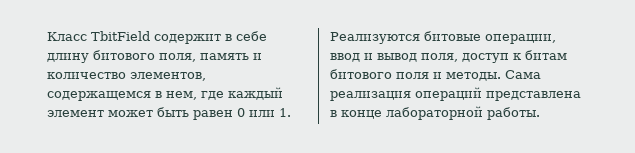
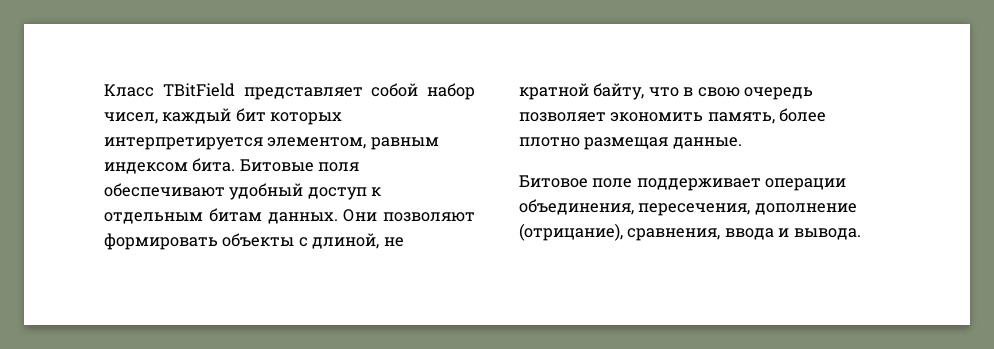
[91,31,267,44] [47,50,262,63] [47,72,206,81] [47,87,283,101] [47,107,291,120] [330,31,556,44] [330,50,567,63] [330,69,541,81] [330,87,581,101] [330,106,540,120] TbitField содержит в себе длину битового поля, память и количество элементов, содержащемся в нем, где каждый элемент может быть равен 0 или 1. Реализуются битовые операции, ввод и вывод поля, доступ к битам битового поля и методы. Сама реализация операций представлена в конце лабораторной работы. -> [162,83,475,100] [104,108,343,125] [104,137,439,150] [104,158,360,174] [104,183,382,200] [104,208,475,224] [104,233,404,250] [519,83,814,100] [519,108,827,124] [519,137,742,150] [519,175,847,191] [519,199,857,216] [519,223,861,241] TBitField представляет собой набор чисел, каждый бит которых интерпретируется элементом, равным индексом бита. Битовые поля обеспечивают удобный доступ к отдельным битам данных. Они позволяют формировать объекты с длиной, не кратной байту, что в свою очередь позволяет экономить память, более плотно размещая данные. // Битовое поле поддерживает операции объединения, пересечения, дополнение (отрицание), сравнения, ввода и вывода.

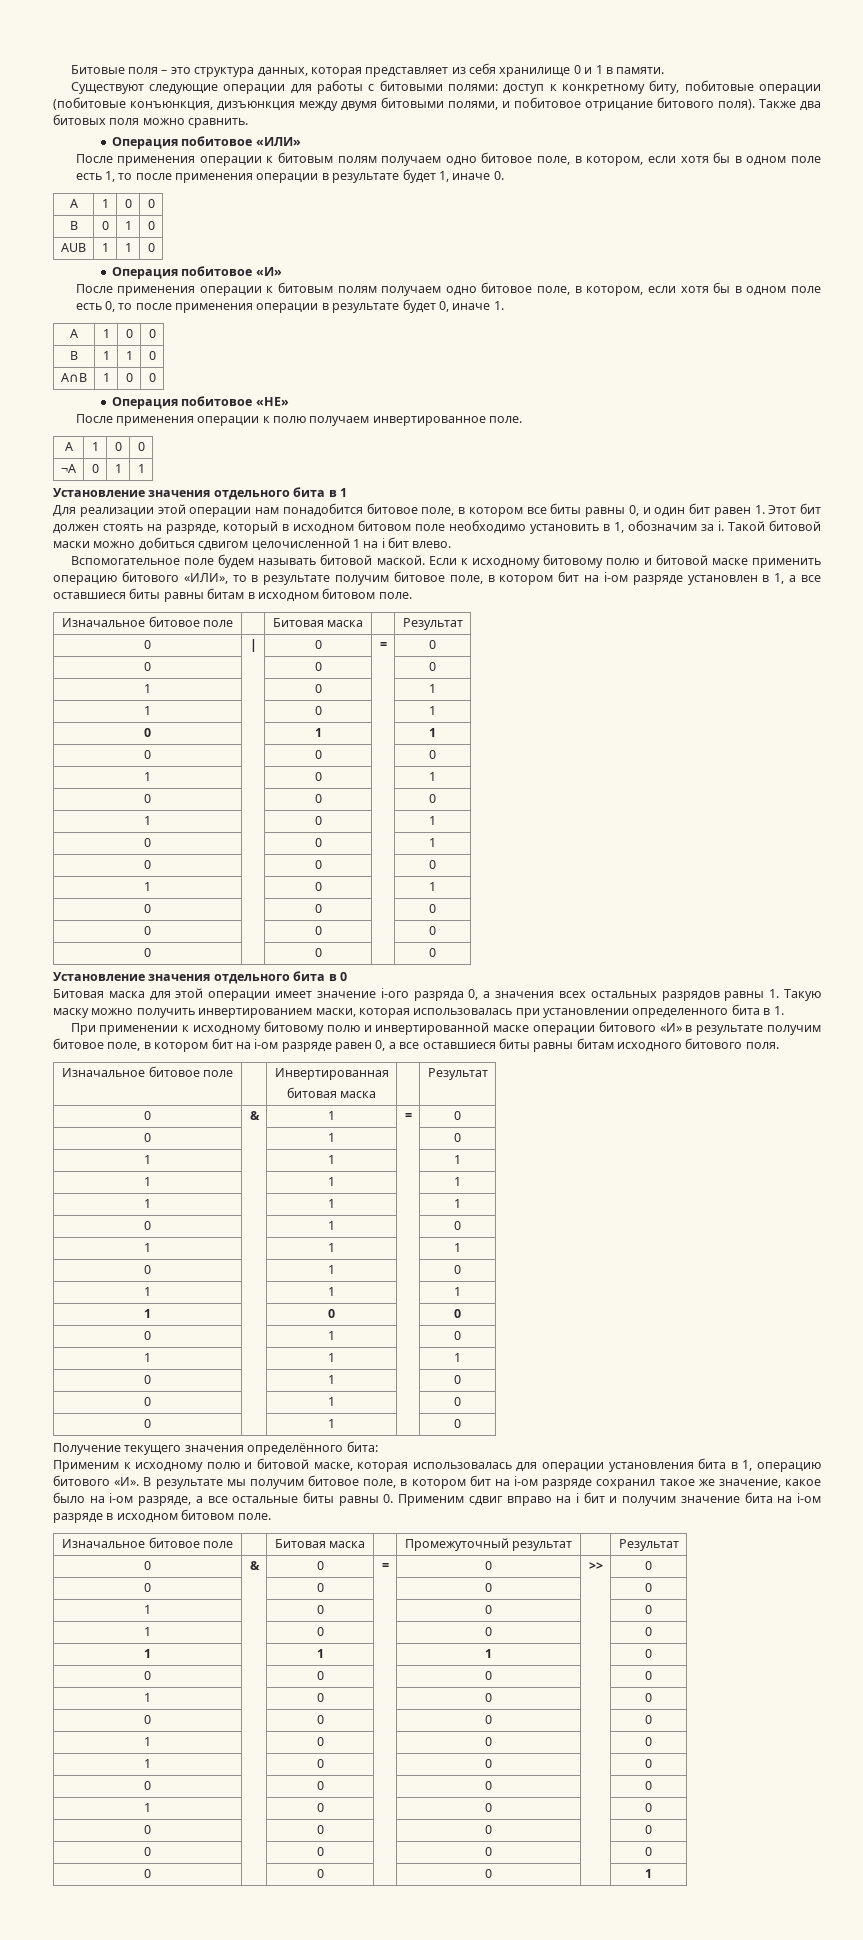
[104,83,475,100] [104,108,343,125] [104,137,439,150] [104,158,360,174] [104,183,382,200] [104,208,475,224] [104,233,404,250] [519,83,814,100] [519,108,827,124] [519,137,742,150] [519,175,847,191] [519,199,857,216] [519,223,861,241] Класс TBitField представляет собой набор чисел, каждый бит которых интерпретируется элементом, равным индексом бита. Битовые поля обеспечивают удобный доступ к отдельным битам данных. Они позволяют формировать объекты с длиной, не кратной байту, что в свою очередь позволяет экономить память, более плотно размещая данные. // Битовое поле поддерживает операции объединения, пересечения, дополнение (отрицание), сравнения, ввода и вывода. -> [70,63,665,77] [70,80,821,94] [53,97,821,111] [53,114,249,128] [111,136,301,149] [75,152,821,166] [75,169,504,183] [69,199,78,208] [101,199,109,208] [124,199,132,208] [147,199,155,208] [69,221,78,230] [101,221,109,230] [124,221,132,230] [147,221,155,230] [61,243,86,252] [101,243,109,252] [124,243,132,252] [147,243,155,252] [111,266,282,279] [75,282,821,296] [75,299,504,313] [70,329,78,338] [102,329,110,338] [125,329,133,338] [148,329,156,338] [70,351,78,360] [102,351,110,360] [125,351,133,360] [148,351,156,360] [61,373,87,382] [102,373,110,382] [125,373,133,382] [148,373,156,382] [111,396,289,409] [75,414,523,426] [64,442,73,451] [91,442,99,451] [114,442,122,451] [137,442,145,451] [61,464,76,473] [91,464,99,473] [114,464,122,473] [137,464,145,473] [53,487,347,500] [53,503,821,517] [53,520,821,534] [53,537,452,551] [70,554,821,568] [53,571,822,585] [53,588,412,602] [62,616,233,627] [272,618,364,627] [402,618,463,630] [144,640,151,649] [249,639,257,652] [314,640,322,649] [379,642,387,649] [429,640,436,649] [144,662,151,671] [314,662,322,671] [429,662,436,671] [144,684,151,693] [314,684,322,693] [429,684,436,693] [144,706,151,715] [314,706,322,715] [429,706,436,715] [144,728,151,737] [314,728,322,737] [429,728,436,737] [144,750,151,759] [314,750,322,759] [429,750,436,759] [144,772,151,781] [314,772,322,781] [429,772,436,781] [144,794,151,803] [314,794,322,803] [429,794,436,803] [144,816,151,825] [314,816,322,825] [429,816,436,825] [144,838,151,847] [314,838,322,847] [429,838,436,847] [144,860,151,869] [314,860,322,869] [429,860,436,869] [144,882,151,891] [314,882,322,891] [429,882,436,891] [144,904,151,913] [314,904,322,913] [429,904,436,913] [144,926,151,935] [314,926,322,935] [429,926,436,935] [144,948,151,957] [314,948,322,957] [429,948,436,957] [53,971,347,984] [53,988,822,1001] [53,1004,784,1018] [70,1021,822,1035] [53,1038,779,1052] [62,1066,233,1077] [274,1068,389,1080] [286,1087,377,1098] [427,1068,488,1080] [144,1111,151,1120] [249,1111,260,1120] [328,1111,335,1120] [404,1113,412,1120] [454,1111,461,1120] [144,1133,151,1142] [328,1133,335,1142] [454,1133,461,1142] [144,1155,151,1164] [328,1155,335,1164] [454,1155,461,1164] [144,1177,151,1186] [328,1177,335,1186] [454,1177,461,1186] [144,1199,151,1208] [328,1199,335,1208] [454,1199,461,1208] [144,1221,151,1230] [328,1221,335,1230] [454,1221,461,1230] [144,1243,151,1252] [328,1243,335,1252] [454,1243,461,1252] [144,1265,151,1274] [328,1265,335,1274] [454,1265,461,1274] [144,1287,151,1296] [328,1287,335,1296] [454,1287,461,1296] [144,1309,151,1318] [328,1309,335,1318] [454,1309,461,1318] [144,1331,151,1340] [328,1331,335,1340] [454,1331,461,1340] [144,1353,151,1362] [328,1353,335,1362] [454,1353,461,1362] [144,1375,151,1384] [328,1375,335,1384] [454,1375,461,1384] [144,1397,151,1406] [328,1397,335,1406] [454,1397,461,1406] [144,1419,151,1428] [328,1419,335,1428] [454,1419,461,1428] [53,1441,378,1455] [53,1458,822,1472] [53,1475,821,1489] [53,1492,821,1506] [53,1509,271,1523] [62,1537,233,1548] [274,1539,366,1548] [404,1538,573,1551] [618,1539,679,1551] [144,1561,151,1570] [249,1561,260,1570] [316,1561,324,1570] [381,1563,389,1570] [485,1561,492,1570] [588,1562,603,1570] [645,1561,652,1570] [144,1583,151,1592] [316,1583,324,1592] [485,1583,492,1592] [645,1583,652,1592] [144,1605,151,1614] [316,1605,324,1614] [485,1605,492,1614] [645,1605,652,1614] [144,1627,151,1636] [316,1627,324,1636] [485,1627,492,1636] [645,1627,652,1636] [144,1649,151,1658] [316,1649,324,1658] [485,1649,492,1658] [645,1649,652,1658] [144,1671,151,1680] [316,1671,324,1680] [485,1671,492,1680] [645,1671,652,1680] [144,1693,151,1702] [316,1693,324,1702] [485,1693,492,1702] [645,1693,652,1702] [144,1715,151,1724] [316,1715,324,1724] [485,1715,492,1724] [645,1715,652,1724] [144,1737,151,1746] [316,1737,324,1746] [485,1737,492,1746] [645,1737,652,1746] [144,1759,151,1768] [316,1759,324,1768] [485,1759,492,1768] [645,1759,652,1768] [144,1781,151,1790] [316,1781,324,1790] [485,1781,492,1790] [645,1781,652,1790] [144,1803,151,1812] [316,1803,324,1812] [485,1803,492,1812] [645,1803,652,1812] [144,1825,151,1834] [316,1825,324,1834] [485,1825,492,1834] [645,1825,652,1834] [144,1847,151,1856] [316,1847,324,1856] [485,1847,492,1856] [645,1847,652,1856] [144,1869,151,1878] [316,1869,324,1878] [485,1869,492,1878] [645,1869,652,1878] Битовые поля – это структура данных, которая представляет из себя хранилище 0 и 1 в памяти. // Существуют следующие операции для работы с битовыми полями: доступ к конкретному биту, побитовые операции (побитовые конъюнкция, дизъюнкция между двумя битовыми полями, и побитовое отрицание битового поля). Также два битовых поля можно сравнить. // Операция побитовое «ИЛИ» // После применения операции к битовым полям получаем одно битовое поле, в котором, если хотя бы в одном поле есть 1, то после применения операции в результате будет 1, иначе 0. // А | 1 | 0 | 0 // В | 0 | 1 | 0 // AUB | 1 | 1 | 0 // Операция побитовое «И» // После применения операции к битовым полям получаем одно битовое поле, в котором, если хотя бы в одном поле есть 0, то после применения операции в результате будет 0, иначе 1. // А | 1 | 0 | 0 // В | 1 | 1 | 0 // A∩B | 1 | 0 | 0 // Операция побитовое «НЕ» // После применения операции к полю получаем инвертированное поле. // А | 1 | 0 | 0 // ¬A | 0 | 1 | 1 // Установление значения отдельного бита в 1 // Для реализации этой операции нам понадобится битовое поле, в котором все биты равны 0, и один бит равен 1. Этот бит должен стоять на разряде, который в исходном битовом поле необходимо установить в 1, обозначим за i. Такой битовой маски можно добиться сдвигом целочисленной 1 на i бит влево. // Вспомогательное поле будем называть битовой маской. Если к исходному битовому полю и битовой маске применить операцию битового «ИЛИ», то в результате получим битовое поле, в котором бит на i-ом разряде установлен в 1, а все оставшиеся биты равны битам в исходном битовом поле. // Изначальное битовое поле | | Битовая маска | | Результат // 0 | | | 0 | = | 0 // 0 | | 0 | | 0 // 1 | | 0 | | 1 // 1 | | 0 | | 1 // 0 | | 1 | | 1 // 0 | | 0 | | 0 // 1 | | 0 | | 1 // 0 | | 0 | | 0 // 1 | | 0 | | 1 // 0 | | 0 | | 1 // 0 | | 0 | | 0 // 1 | | 0 | | 1 // 0 | | 0 | | 0 // 0 | | 0 | | 0 // 0 | | 0 | | 0 // Установление значения отдельного бита в 0 // Битовая маска для этой операции имеет значение i-ого разряда 0, а значения всех остальных разрядов равны 1. Такую маску можно получить инвертированием маски, которая использовалась при установлении определенного бита в 1. // При применении к исходному битовому полю и инвертированной маске операции битового «И» в результате получим битовое поле, в котором бит на i-ом разряде равен 0, а все оставшиеся биты равны битам исходного битового поля. // Изначальное битовое поле | | Инвертированная // битовая маска | | Результат // 0 | & | 1 | = | 0 // 0 | | 1 | | 0 // 1 | | 1 | | 1 // 1 | | 1 | | 1 // 1 | | 1 | | 1 // 0 | | 1 | | 0 // 1 | | 1 | | 1 // 0 | | 1 | | 0 // 1 | | 1 | | 1 // 1 | | 0 | | 0 // 0 | | 1 | | 0 // 1 | | 1 | | 1 // 0 | | 1 | | 0 // 0 | | 1 | | 0 // 0 | | 1 | | 0 // Получение текущего значения определённого бита: // Применим к исходному полю и битовой маске, которая использовалась для операции установления бита в 1, операцию битового «И». В результате мы получим битовое поле, в котором бит на i-ом разряде сохранил такое же значение, какое было на i-ом разряде, а все остальные биты равны 0. Применим сдвиг вправо на i бит и получим значение бита на i-ом разряде в исходном битовом поле. // Изначальное битовое поле | | Битовая маска | | Промежуточный результат | | Результат // 0 | & | 0 | = | 0 | >> | 0 // 0 | | 0 | | 0 | | 0 // 1 | | 0 | | 0 | | 0 // 1 | | 0 | | 0 | | 0 // 1 | | 1 | | 1 | | 0 // 0 | | 0 | | 0 | | 0 // 1 | | 0 | | 0 | | 0 // 0 | | 0 | | 0 | | 0 // 1 | | 0 | | 0 | | 0 // 1 | | 0 | | 0 | | 0 // 0 | | 0 | | 0 | | 0 // 1 | | 0 | | 0 | | 0 // 0 | | 0 | | 0 | | 0 // 0 | | 0 | | 0 | | 0 // 0 | | 0 | | 0 | | 1

